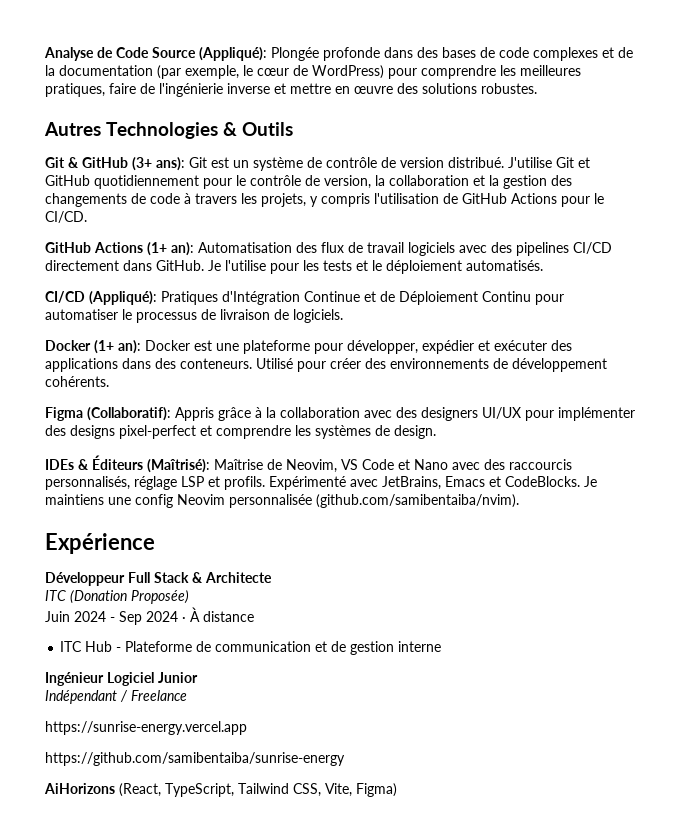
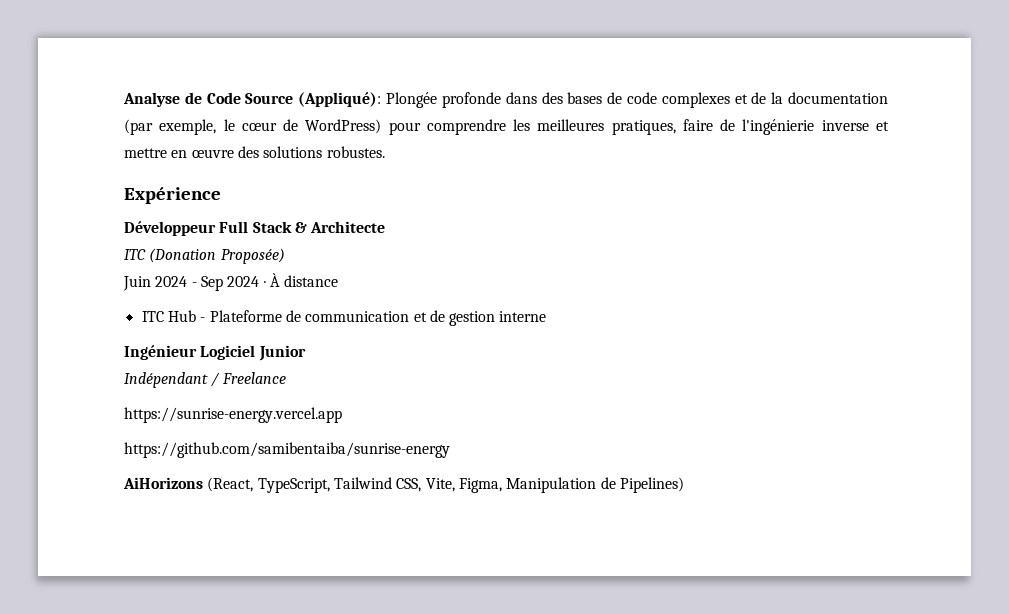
[44,122,294,139] [45,157,590,171] [45,175,572,189] [45,193,604,207] [45,211,87,223] [45,242,612,256] [45,260,543,274] [45,291,564,305] [45,309,343,323] [45,340,572,354] [45,358,607,372] [45,376,109,387] [45,407,635,421] [45,425,436,439] [45,455,572,473] [45,476,597,490] [45,494,519,508] // Autres Technologies & Outils // Git & GitHub (3+ ans): Git est un système de contrôle de version distribué. J'utilise Git et GitHub quotidiennement pour le contrôle de version, la collaboration et la gestion des changements de code à travers les projets, y compris l'utilisation de GitHub Actions pour le CI/CD. // GitHub Actions (1+ an): Automatisation des flux de travail logiciels avec des pipelines CI/CD directement dans GitHub. Je l'utilise pour les tests et le déploiement automatisés. // CI/CD (Appliqué): Pratiques d'Intégration Continue et de Déploiement Continu pour automatiser le processus de livraison de logiciels. // Docker (1+ an): Docker est une plateforme pour développer, expédier et exécuter des applications dans des conteneurs. Utilisé pour créer des environnements de développement cohérents. // Figma (Collaboratif): Appris grâce à la collaboration avec des designers UI/UX pour implémenter des designs pixel-perfect et comprendre les systèmes de design. // IDEs & Éditeurs (Maîtrisé): Maîtrise de Neovim, VS Code et Nano avec des raccourcis personnalisés, réglage LSP et profils. Expérimenté avec JetBrains, Emacs et CodeBlocks. Je maintiens une config Neovim personnalisée (github.com/samibentaiba/nvim). -> (385, 152) none
[356,783,397,797] Figma) -> [458,477,684,493] Figma, Manipulation de Pipelines)

